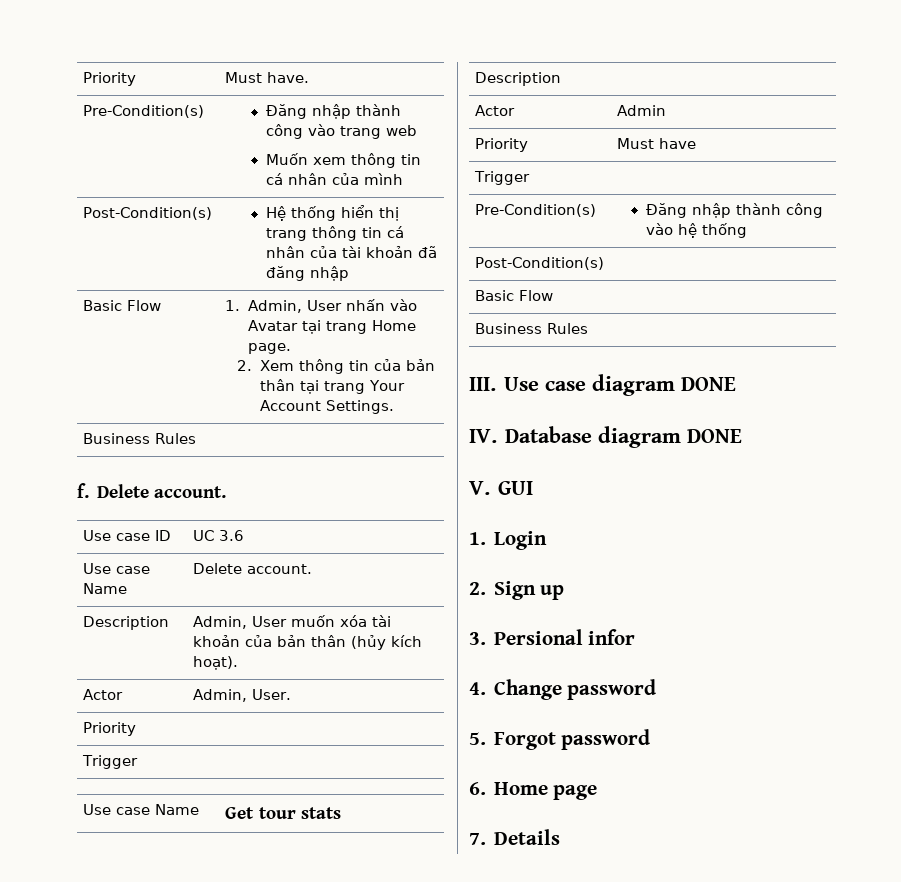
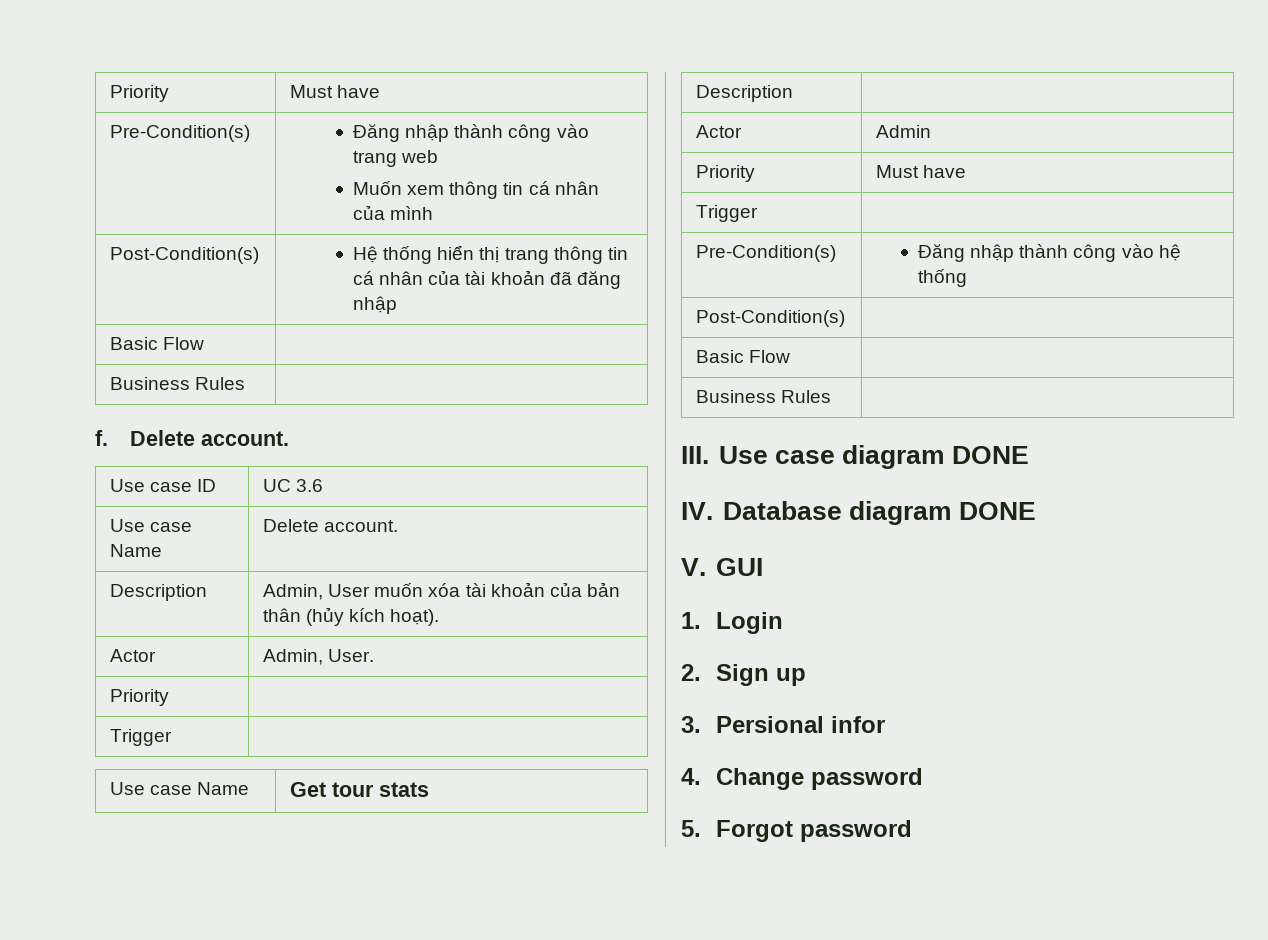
[83,72,137,86] [225,72,310,83] Priority | Must have. -> [110,85,170,102] [290,85,381,98] Priority | Must have
[225,299,417,313] [247,320,416,334] [247,343,291,354] [237,359,435,374] [259,379,405,394] [259,400,394,414] 1. Admin, User nhấn vào Avatar tại trang Home page. // 2. Xem thông tin của bản thân tại trang Your Account Settings. -> (205, 343) none
[469,782,598,800] [469,829,560,845] // 6. Home page // 7. Details -> (913, 831) none

